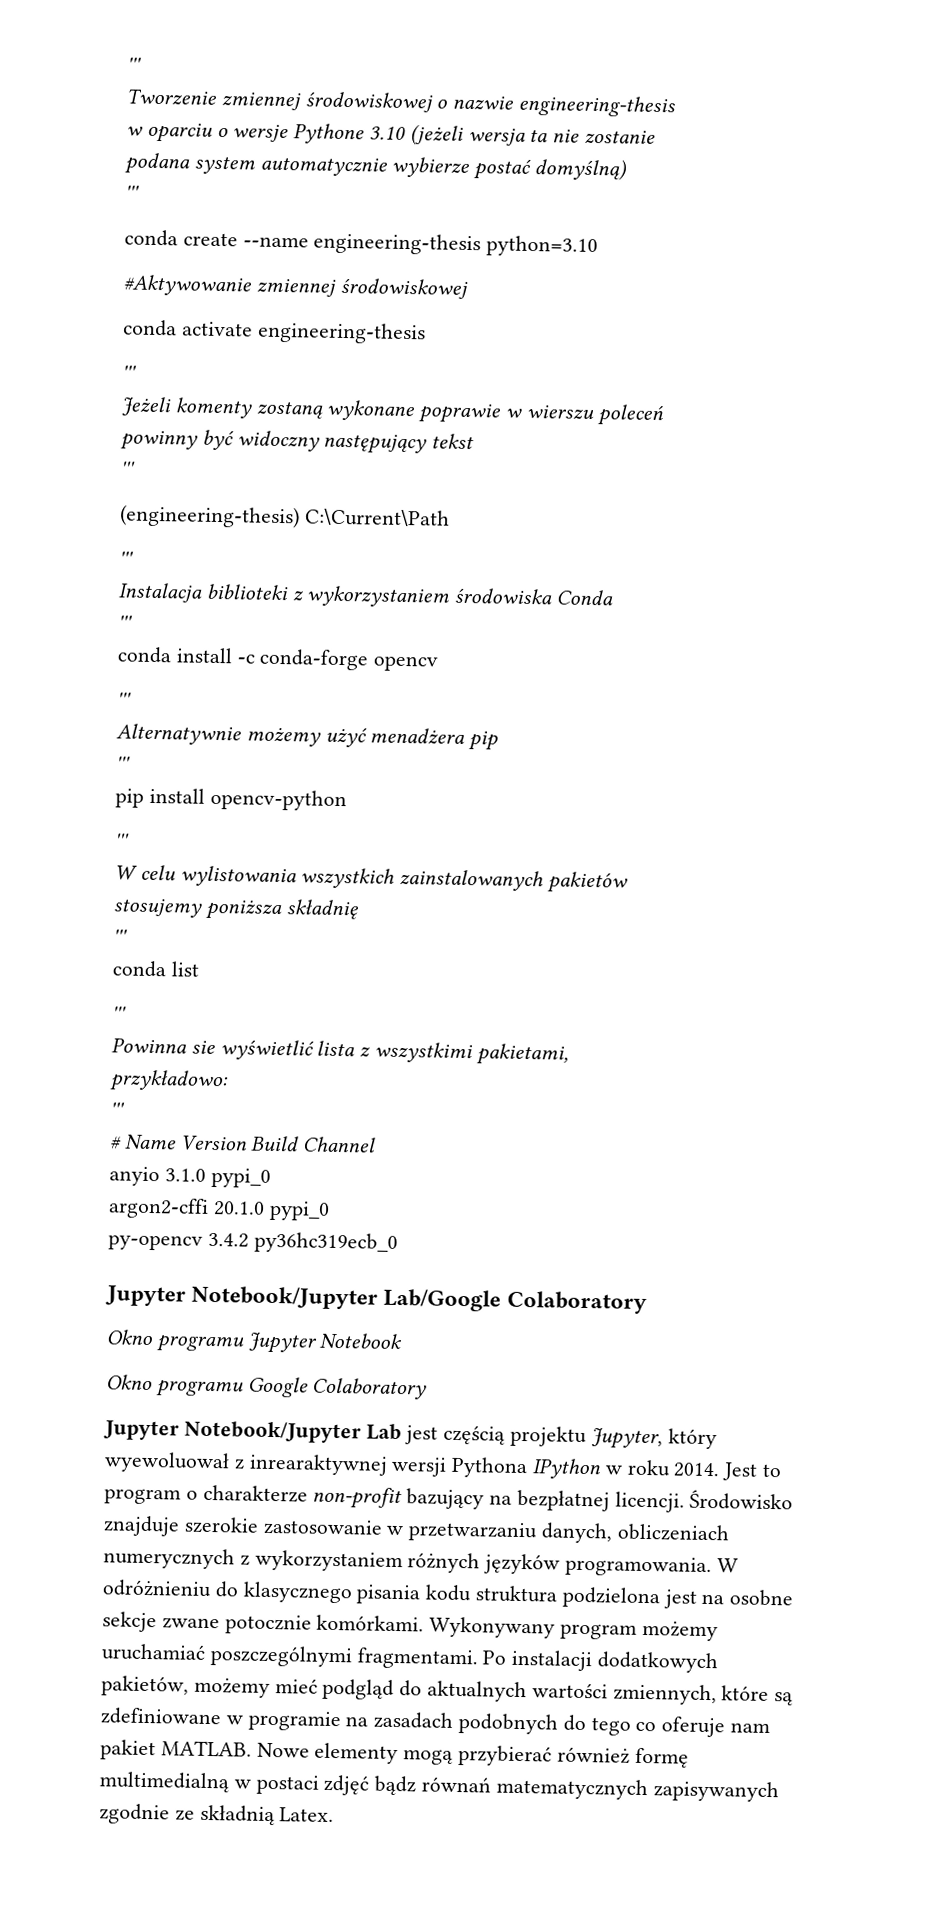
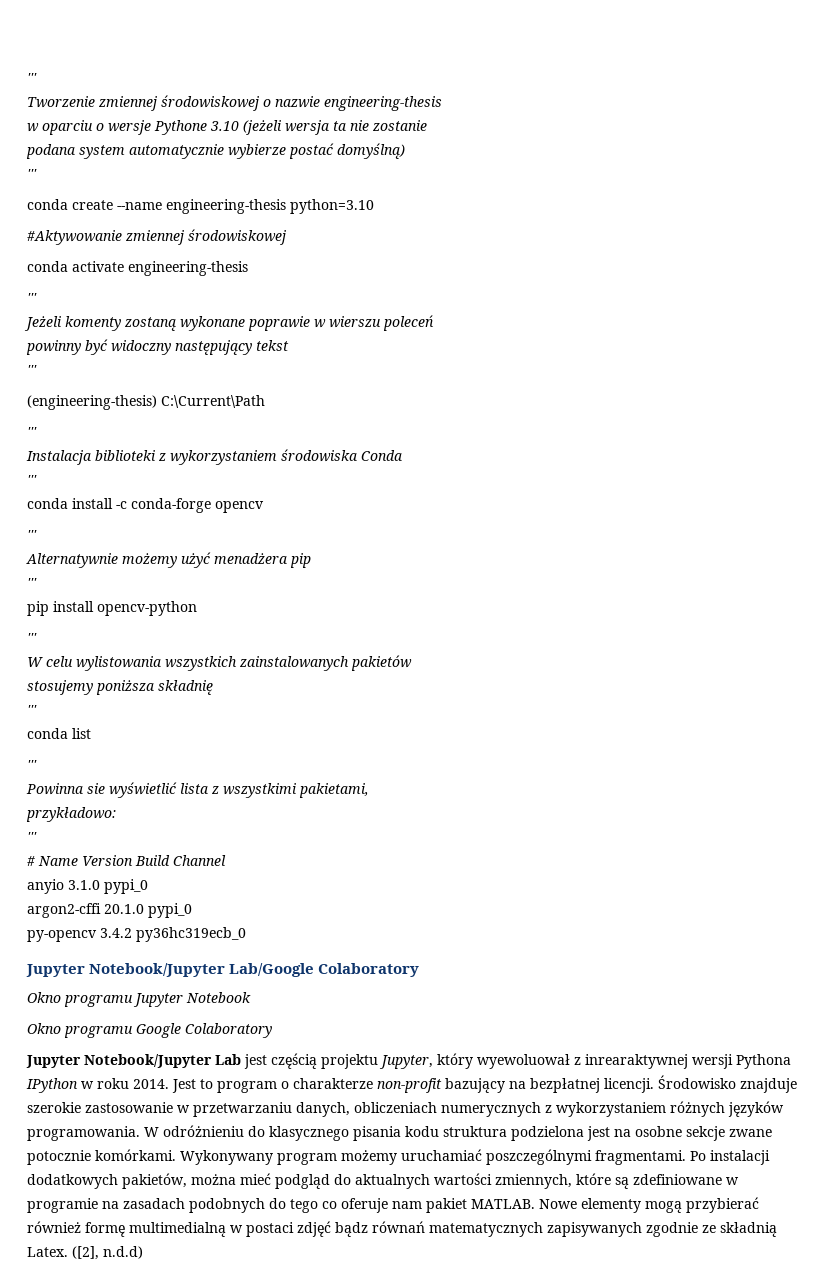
[193,1677,270,1698] możemy -> [191,1174,236,1185] można
(335, 1815) none -> [72,1246,143,1260] ([2], n.d.d)

